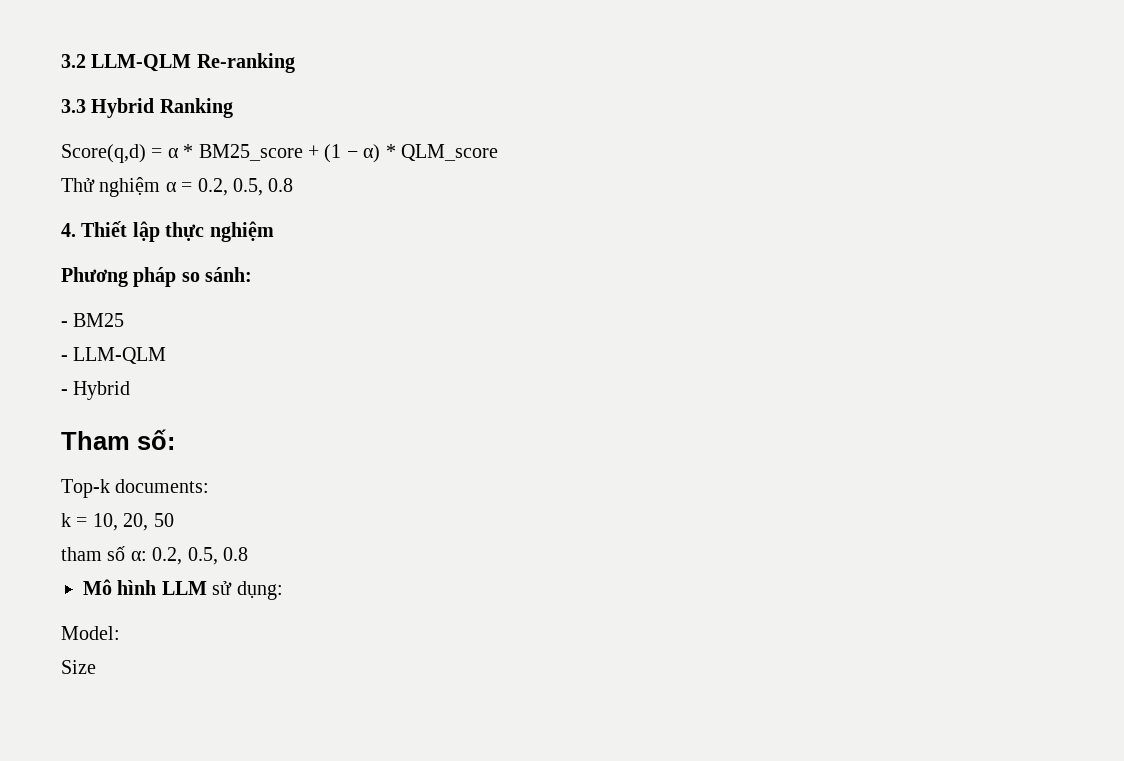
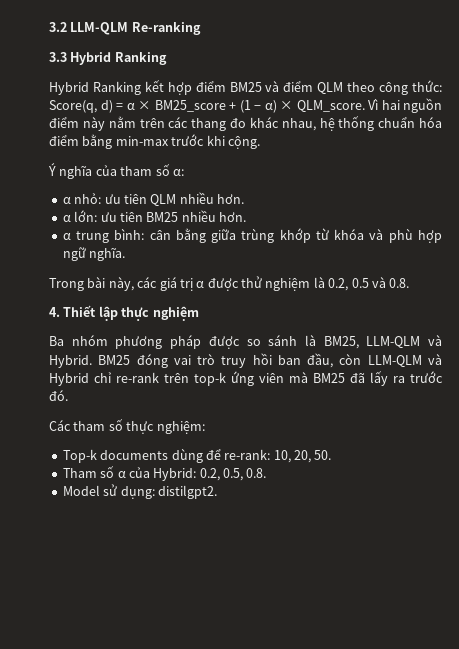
[61,144,146,163] Score(q,d) -> [49,80,443,95] [49,100,113,113] Hybrid Ranking kết hợp điểm BM25 và điểm QLM theo công thức: Score(q, d)
[183,144,194,158] * -> [138,101,151,110] ×
[385,144,498,161] [61,177,294,197] * QLM_score // Thử nghiệm α = 0.2, 0.5, 0.8 -> [280,98,442,113] [49,116,442,131] [49,134,260,149] [48,163,184,179] [62,192,244,206] [62,210,246,222] [62,228,442,243] [62,247,126,261] [49,276,410,291] × QLM_score. Vì hai nguồn điểm này nằm trên các thang đo khác nhau, hệ thống chuẩn hóa điểm bằng min-max trước khi cộng. // Ý nghĩa của tham số α: // α nhỏ: ưu tiên QLM nhiều hơn. // α lớn: ưu tiên BM25 nhiều hơn. // α trung bình: cân bằng giữa trùng khớp từ khóa và phù hợp ngữ nghĩa. // Trong bài này, các giá trị α được thử nghiệm là 0.2, 0.5 và 0.8.
[61,267,253,287] [61,313,125,327] [61,347,167,364] [61,381,131,400] [61,429,175,450] [61,479,210,498] [61,513,174,531] [61,546,249,565] [83,579,207,595] Phương pháp so sánh: // - BM25 // - LLM‑QLM // - Hybrid // Tham số: // Top‑k documents: // k = 10, 20, 50 // tham số α: 0.2, 0.5, 0.8 // Mô hình LLM -> [49,335,442,349] [49,353,442,368] [49,371,443,386] [49,390,68,401] [49,419,205,434] [62,448,332,463] [62,466,267,481] [62,485,100,496] Ba nhóm phương pháp được so sánh là BM25, LLM-QLM và Hybrid. BM25 đóng vai trò truy hồi ban đầu, còn LLM-QLM và Hybrid chỉ re-rank trên top-k ứng viên mà BM25 đã lấy ra trước đó. // Các tham số thực nghiệm: // Top-k documents dùng để re-rank: 10, 20, 50. // Tham số α của Hybrid: 0.2, 0.5, 0.8. // Model
[61,626,120,640] [61,660,96,674] // Model: // Size -> [157,485,217,499] distilgpt2.

